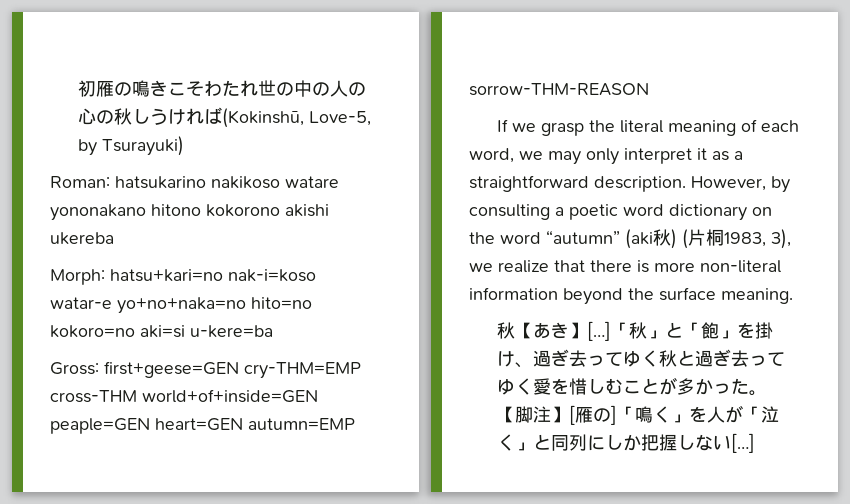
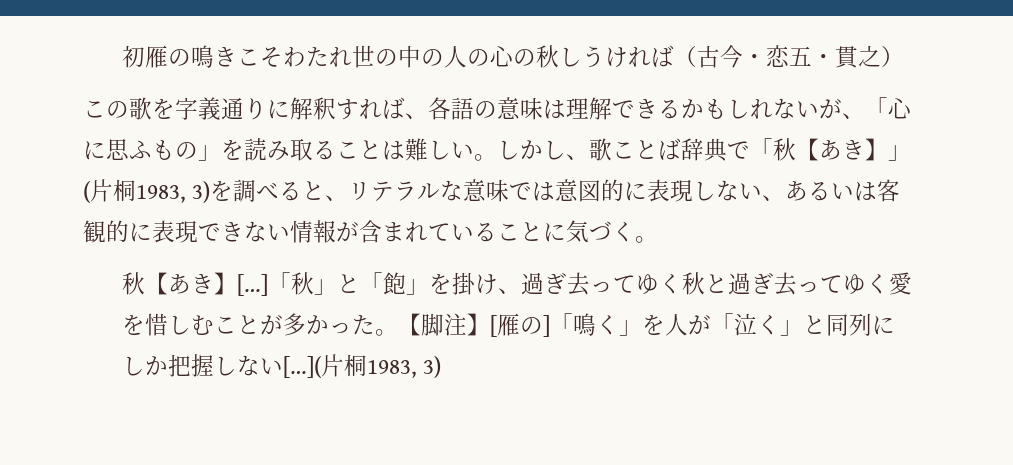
[221,108,371,128] [77,136,184,156] [50,176,339,189] [50,204,329,221] [50,232,114,245] [50,269,316,285] [50,297,312,314] [50,325,273,338] [50,361,361,379] [50,389,318,403] [50,418,355,434] [469,83,649,96] [496,119,799,136] [469,148,743,165] [469,175,790,193] [469,204,772,221] [469,229,791,249] [469,260,781,273] [469,287,793,305] (Kokinshū, Love-5, by Tsurayuki) // Roman: hatsukarino nakikoso watare yononakano hitono kokorono akishi ukereba // Morph: hatsu+kari=no nak-i=koso watar-e yo+no+naka=no hito=no kokoro=no aki=si u-kere=ba // Gross: first+geese=GEN cry-THM=EMP cross-THM world+of+inside=GEN peaple=GEN heart=GEN autumn=EMP sorrow-THM-REASON // If we grasp the literal meaning of each word, we may only interpret it as a straightforward description. However, by consulting a poetic word dictionary on the word “autumn” (aki秋) (片桐1983, 3), we realize that there is more non-literal information beyond the surface meaning. -> [674,45,905,69] [83,97,912,120] [83,138,911,162] [83,179,901,203] [83,220,658,243] （古今・恋五・貫之） // この歌を字義通りに解釈すれば、各語の意味は理解できるかもしれないが、「心に思ふもの」を読み取ることは難しい。しかし、歌ことば辞典で「秋【あき】」(片桐1983, 3)を調べると、リテラルな意味では意図的に表現しない、あるいは客観的に表現できない情報が含まれていることに気づく。
[730,433,755,453] […] -> [283,354,442,378] […](片桐1983, 3)

